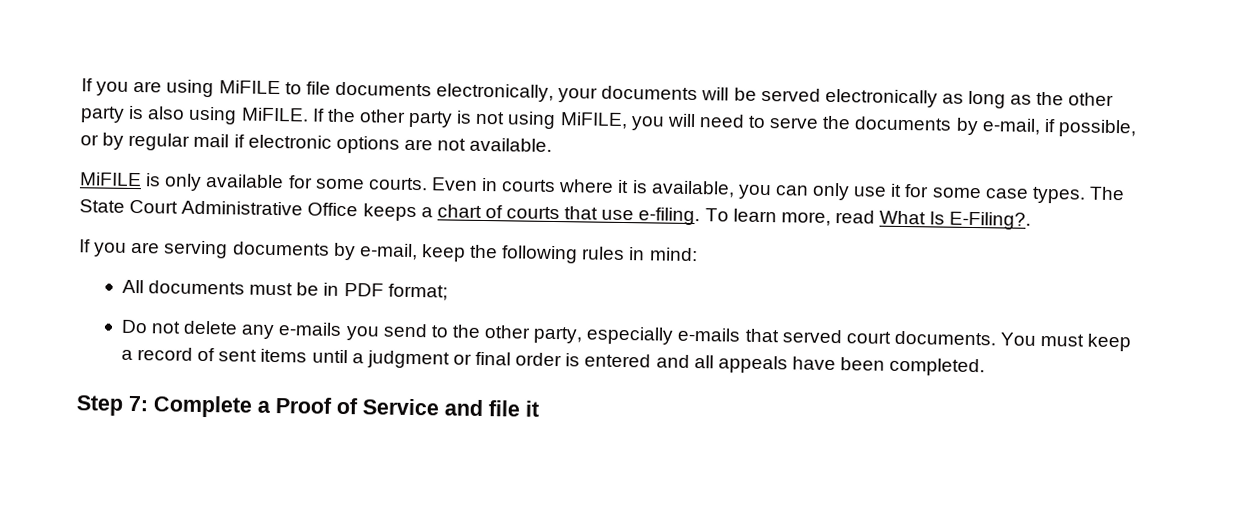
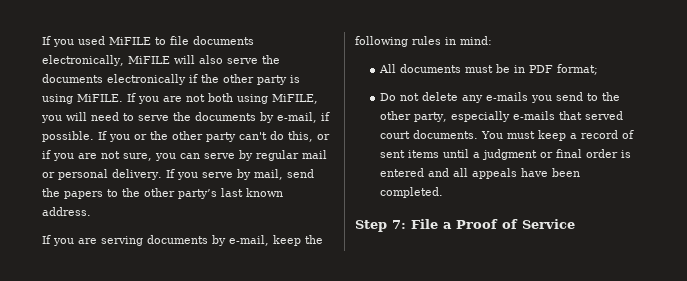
[81,78,215,98] If you are using -> [42,36,105,47] If you used
[558,85,1115,109] [80,105,186,123] your documents will be served electronically as long as the other party is also -> [127,55,280,64] [42,74,300,85] MiFILE will also serve the documents electronically if the other party is
[326,108,506,128] the other party is not -> [138,93,233,104] you are not both
[1057,119,1137,138] [80,132,553,154] [79,172,1125,204] [79,199,1032,230] possible, or by regular mail if electronic options are not available. // MiFILE is only available for some courts. Even in courts where it is available, you can only use it for some case types. The State Court Administrative Office keeps a chart of courts that use e-filing. To learn more, read What Is E-Filing?. -> [42,131,330,142] [42,150,327,161] [42,169,314,180] [42,188,283,199] [42,207,91,216] possible. If you or the other party can't do this, or if you are not sure, you can serve by regular mail or personal delivery. If you serve by mail, send the papers to the other party’s last known address.
[153,395,252,418] Complete -> [411,219,438,229] File
[444,399,539,417] and file it -> (575, 224) none

